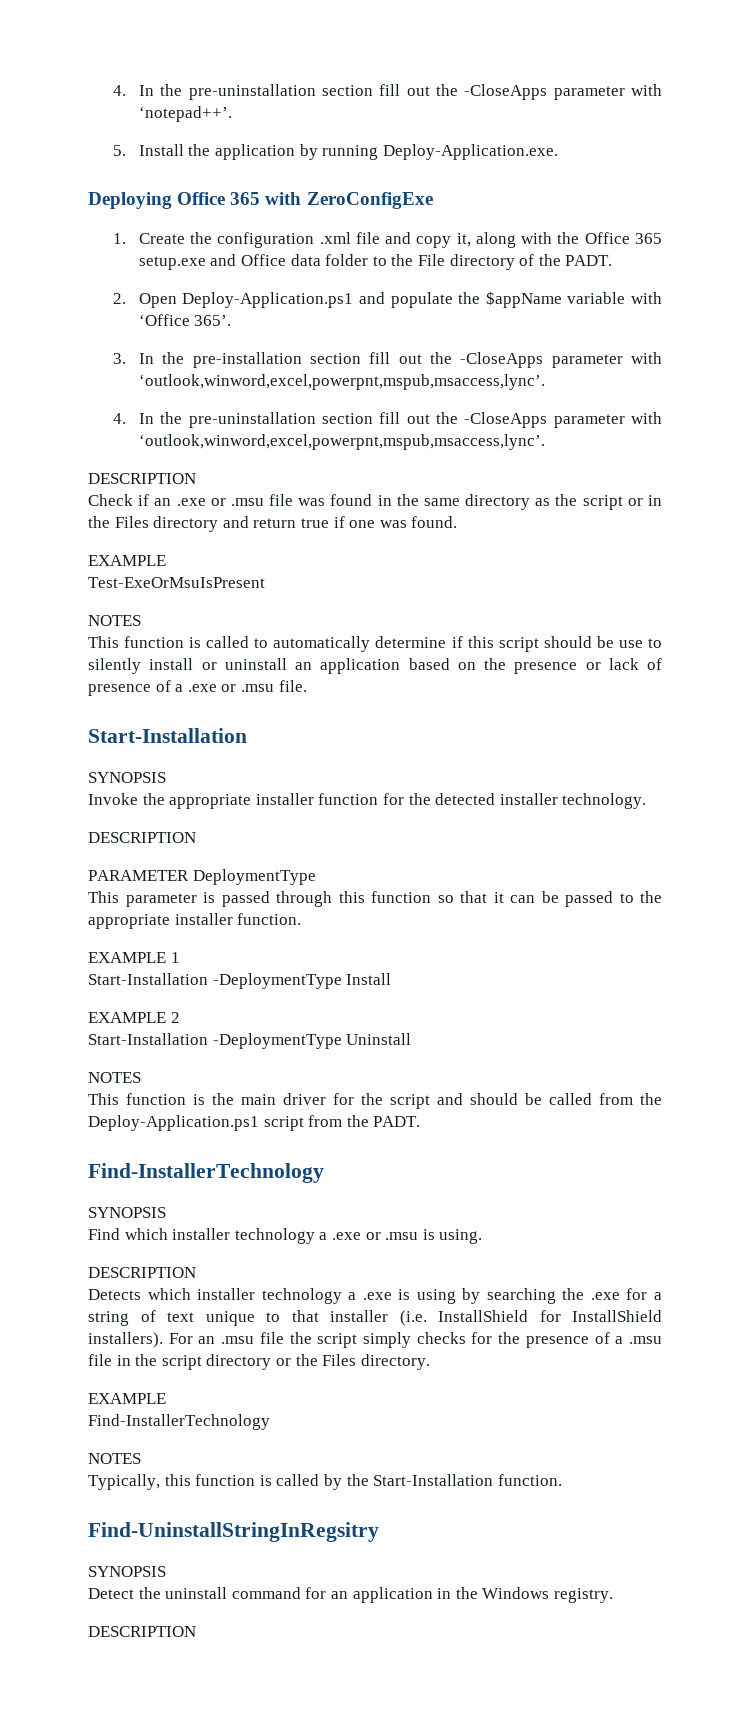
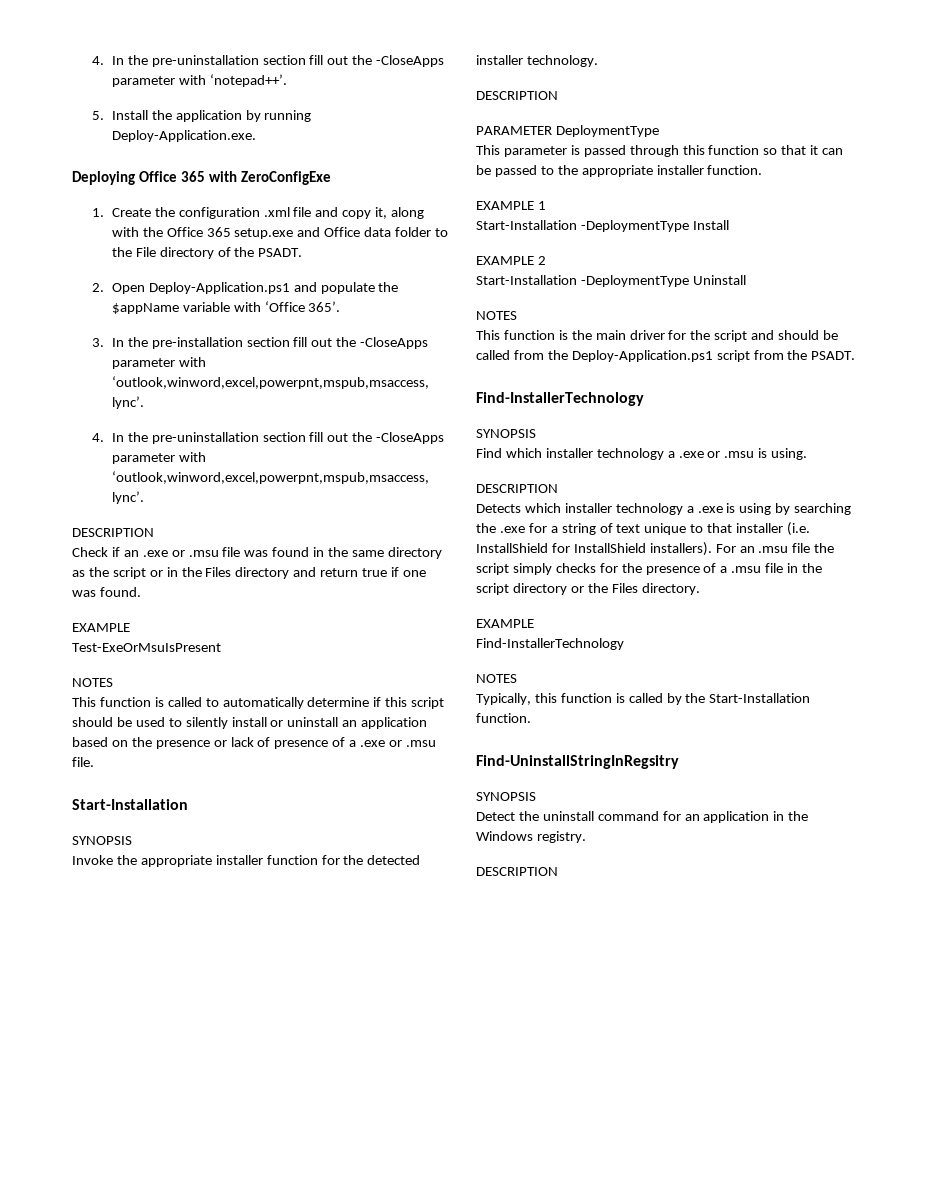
[565,255,613,266] PADT. -> [258,248,303,257] PSADT.
[618,640,643,648] use -> [135,717,165,727] used
[373,1116,421,1127] PADT. -> [811,351,856,360] PSADT.

